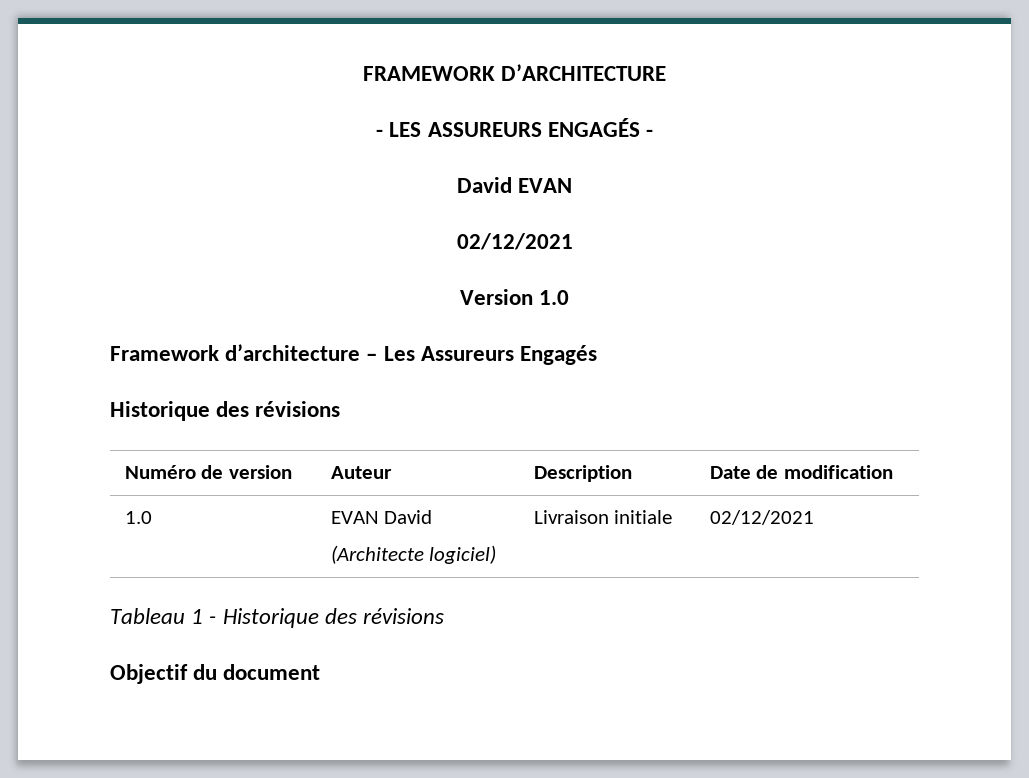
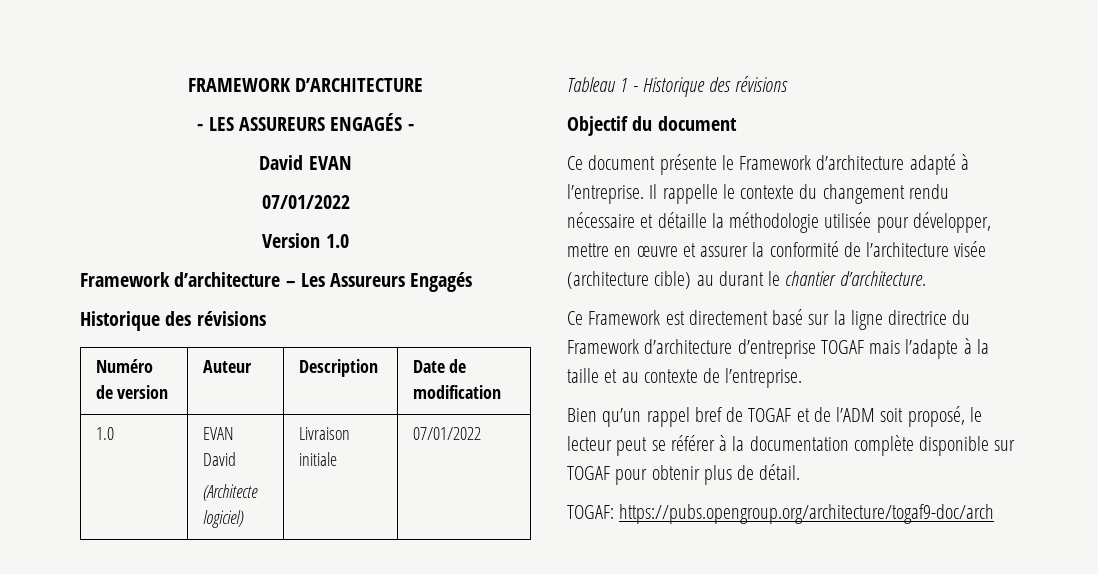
[456,233,573,250] 02/12/2021 -> [261,195,350,209] 07/01/2022
[709,510,814,525] 02/12/2021 -> [412,427,481,440] 07/01/2022
(321, 672) none -> [567,154,969,175] [567,184,949,204] [567,212,991,233] [567,241,987,257] [567,271,926,289] [567,309,971,330] [567,338,989,359] [567,368,803,388] [567,406,982,427] [567,435,1016,456] [567,464,801,485] [567,504,995,524] // Ce document présente le Framework d’architecture adapté à l’entreprise. Il rappelle le contexte du changement rendu nécessaire et détaille la méthodologie utilisée pour développer, mettre en œuvre et assurer la conformité de l’architecture visée (architecture cible) au durant le chantier d’architecture. // Ce Framework est directement basé sur la ligne directrice du Framework d’architecture d’entreprise TOGAF mais l’adapte à la taille et au contexte de l’entreprise. // Bien qu’un rappel bref de TOGAF et de l’ADM soit proposé, le lecteur peut se référer à la documentation complète disponible sur TOGAF pour obtenir plus de détail. // TOGAF: https://pubs.opengroup.org/architecture/togaf9-doc/arch

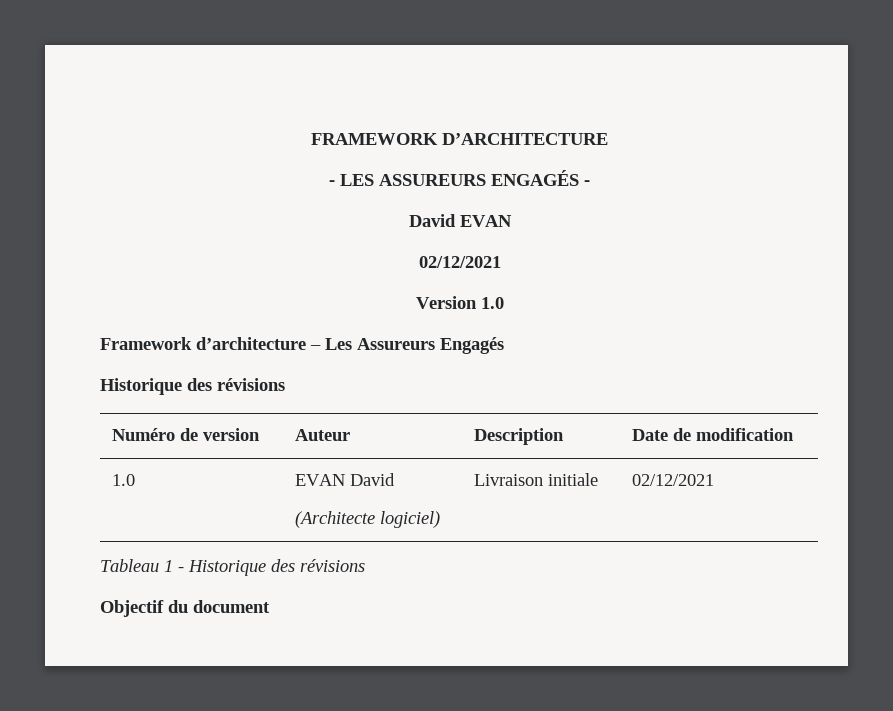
[261,195,350,209] 07/01/2022 -> [418,256,501,268] 02/12/2021
[412,427,481,440] 07/01/2022 -> [631,474,714,486] 02/12/2021
[567,154,969,175] [567,184,949,204] [567,212,991,233] [567,241,987,257] [567,271,926,289] [567,309,971,330] [567,338,989,359] [567,368,803,388] [567,406,982,427] [567,435,1016,456] [567,464,801,485] [567,504,995,524] // Ce document présente le Framework d’architecture adapté à l’entreprise. Il rappelle le contexte du changement rendu nécessaire et détaille la méthodologie utilisée pour développer, mettre en œuvre et assurer la conformité de l’architecture visée (architecture cible) au durant le chantier d’architecture. // Ce Framework est directement basé sur la ligne directrice du Framework d’architecture d’entreprise TOGAF mais l’adapte à la taille et au contexte de l’entreprise. // Bien qu’un rappel bref de TOGAF et de l’ADM soit proposé, le lecteur peut se référer à la documentation complète disponible sur TOGAF pour obtenir plus de détail. // TOGAF: https://pubs.opengroup.org/architecture/togaf9-doc/arch -> (270, 606) none

